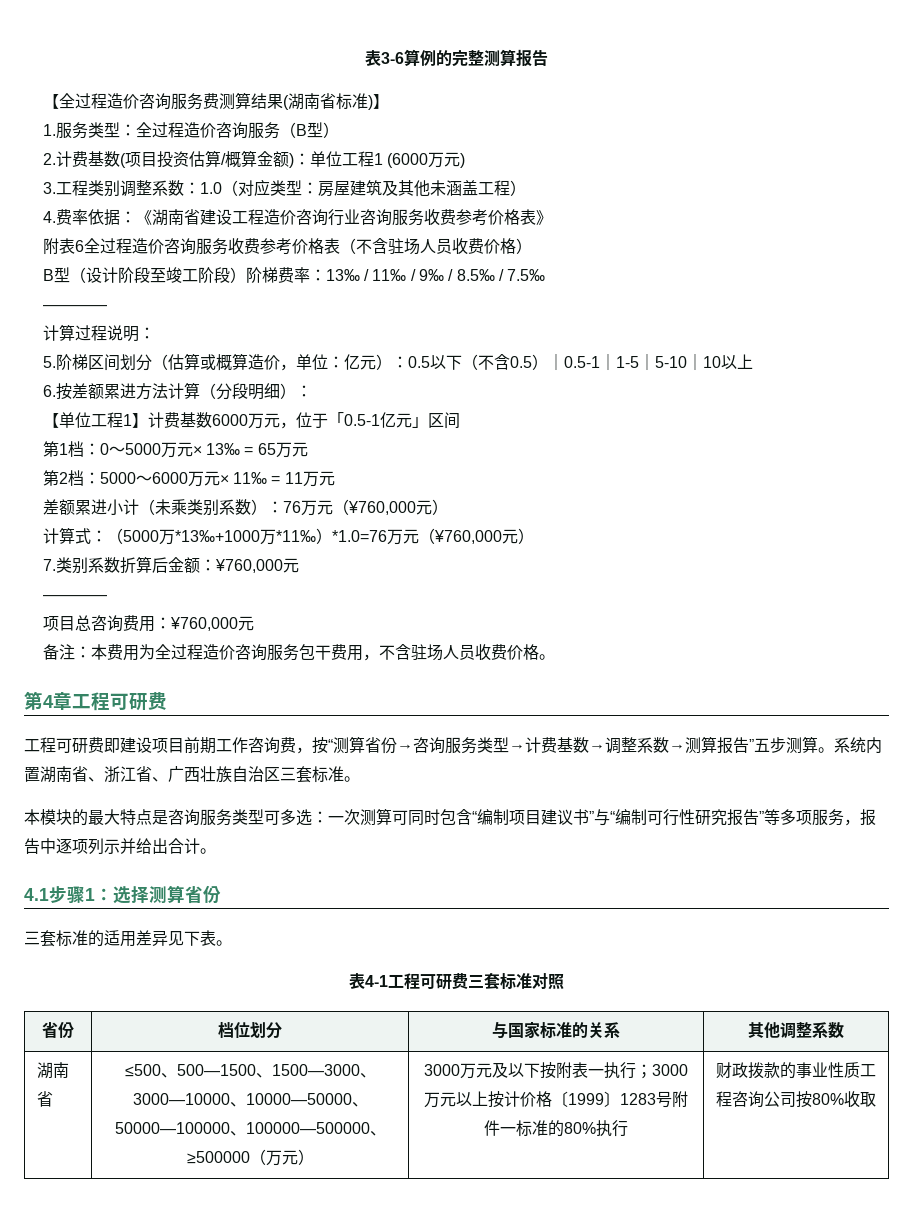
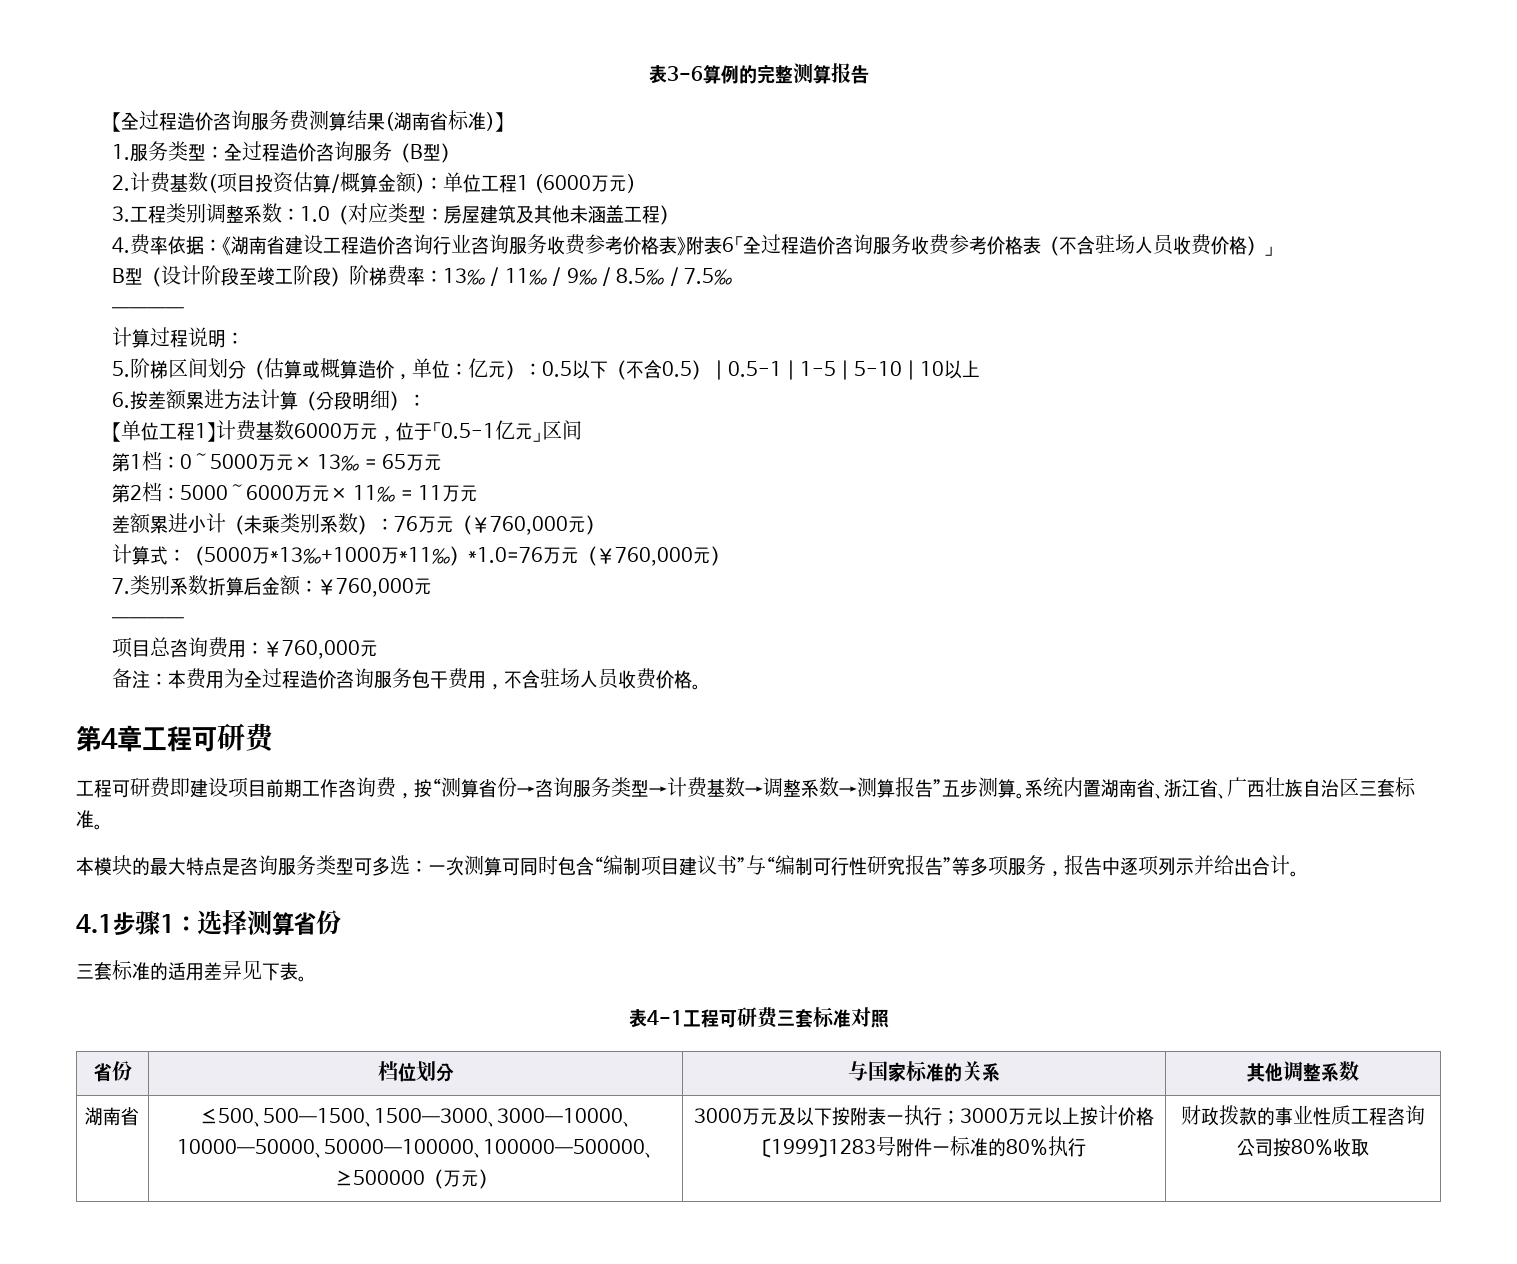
(552, 217) // -> (686, 246) none
(84, 246) none -> [733,236,743,252] 「
(532, 246) none -> [1264,246,1274,256] 」

